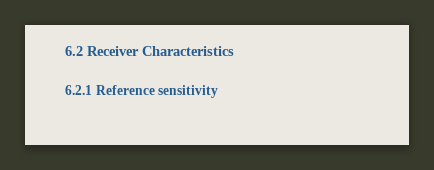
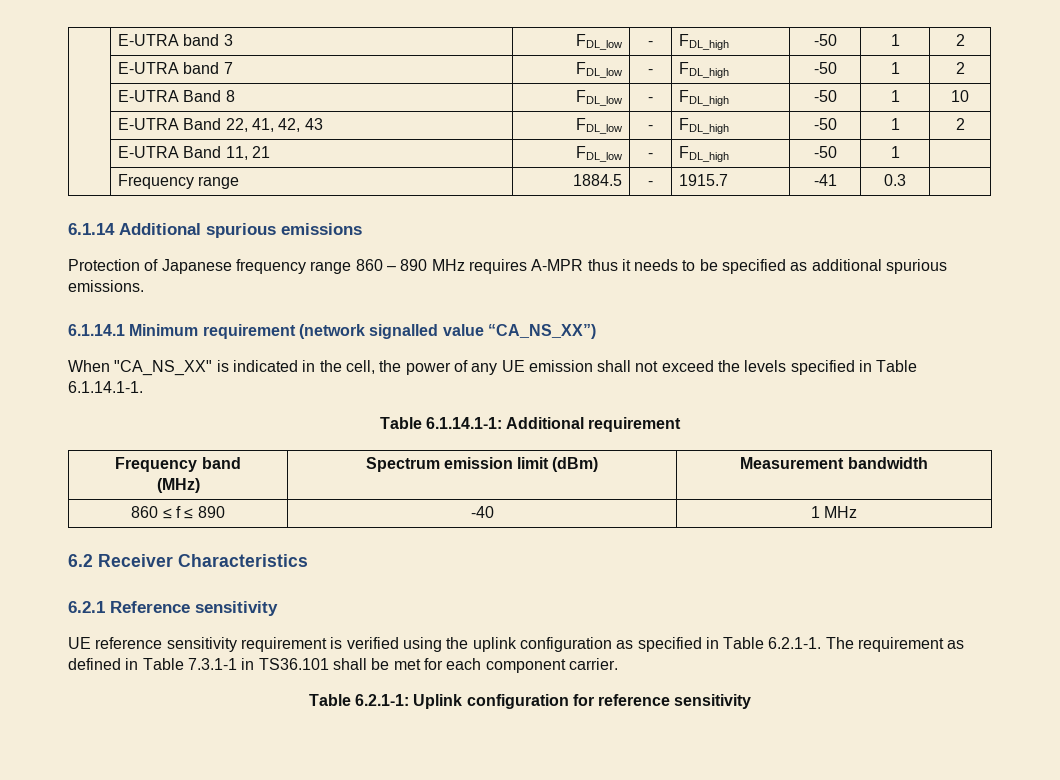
(65, 51) none -> [117,34,233,46] [576,34,623,50] [648,41,653,46] [678,34,729,50] [813,34,837,46] [890,34,900,46] [955,34,965,46] [117,62,233,74] [576,62,623,78] [648,69,653,74] [678,62,729,78] [813,62,837,74] [890,62,900,74] [955,62,965,74] [117,90,235,102] [576,90,623,106] [648,97,653,102] [678,90,729,106] [813,90,837,102] [890,90,900,102] [951,90,969,102] [117,118,323,132] [576,118,623,134] [648,125,653,130] [678,118,729,134] [813,118,837,130] [890,118,900,130] [955,118,965,130] [117,146,270,160] [576,146,623,162] [648,153,653,158] [678,146,729,162] [813,146,837,158] [890,146,900,158] [117,174,240,189] [573,174,623,186] [648,181,653,186] [678,174,728,186] [813,174,837,186] [884,174,906,186] [68,223,362,238] [68,259,948,274] [68,280,144,292] [68,324,596,339] [68,360,918,376] [68,381,143,393] [379,417,682,432] [115,457,241,472] [156,478,200,493] [365,457,599,472] [740,457,928,469] [131,506,225,519] [470,506,494,518] [810,506,858,518] | E-UTRA band 3 | FDL_low | - | FDL_high | -50 | 1 | 2 // | E-UTRA band 7 | FDL_low | - | FDL_high | -50 | 1 | 2 // | E-UTRA Band 8 | FDL_low | - | FDL_high | -50 | 1 | 10 // | E-UTRA Band 22, 41, 42, 43 | FDL_low | - | FDL_high | -50 | 1 | 2 // | E-UTRA Band 11, 21 | FDL_low | - | FDL_high | -50 | 1 | // | Frequency range | 1884.5 | - | 1915.7 | -41 | 0.3 | // 6.1.14 Additional spurious emissions // Protection of Japanese frequency range 860 – 890 MHz requires A-MPR thus it needs to be specified as additional spurious emissions. // 6.1.14.1 Minimum requirement (network signalled value “CA_NS_XX”) // When "CA_NS_XX" is indicated in the cell, the power of any UE emission shall not exceed the levels specified in Table 6.1.14.1-1. // Table 6.1.14.1-1: Additional requirement // Frequency band // (MHz) | Spectrum emission limit (dBm) | Measurement bandwidth // 860 ≤ f ≤ 890 | -40 | 1 MHz //
(219, 91) none -> [68,637,965,652] [68,658,618,673] [308,694,752,709] // UE reference sensitivity requirement is verified using the uplink configuration as specified in Table 6.2.1-1. The requirement as defined in Table 7.3.1-1 in TS36.101 shall be met for each component carrier. // Table 6.2.1-1: Uplink configuration for reference sensitivity

